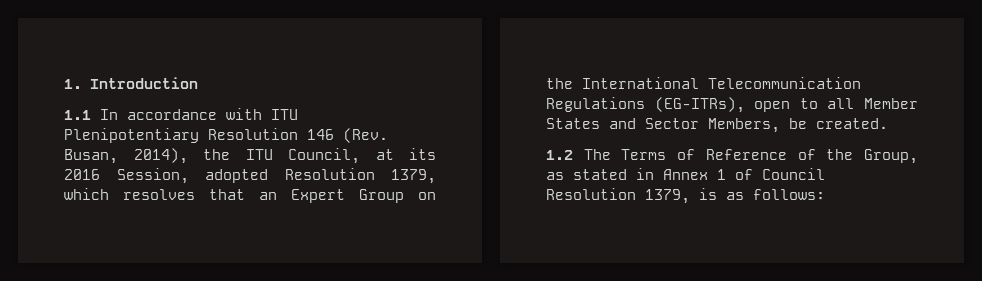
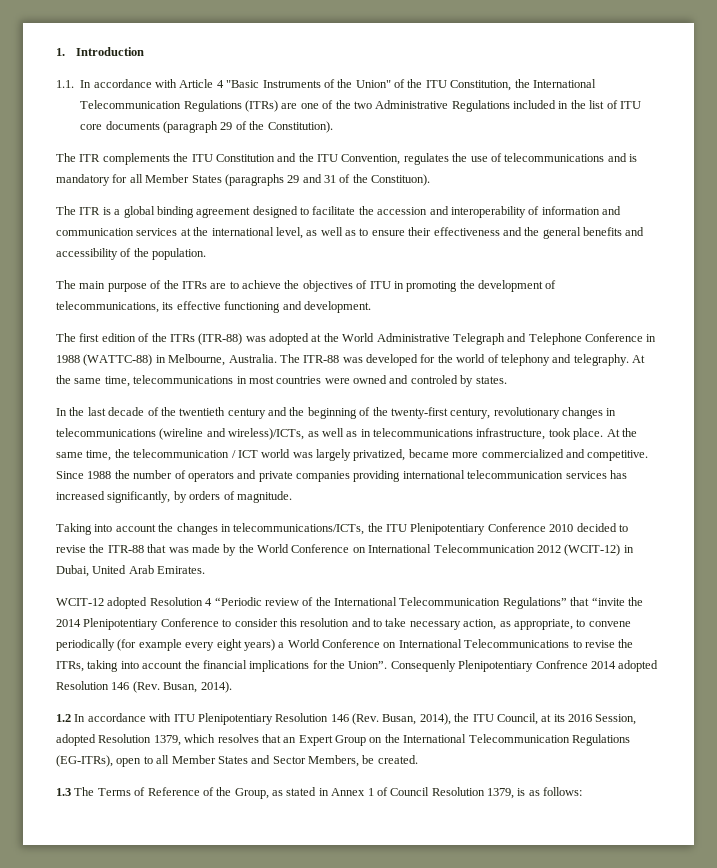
[64,110,91,120] 1.1 -> [56,79,596,91] [80,100,641,112] [80,121,333,133] [56,153,637,165] [56,174,431,186] [56,206,621,218] [56,227,645,239] [56,248,207,260] [56,280,557,292] [56,301,371,313] [56,333,657,345] [56,354,645,366] [56,375,507,387] [56,407,617,419] [56,428,637,440] [56,449,649,461] [56,470,627,482] [56,491,292,503] [56,523,628,535] [56,544,634,556] [56,565,206,577] [56,597,643,609] [56,618,631,630] [56,639,634,651] [56,660,659,672] [56,681,232,693] [56,714,71,722] 1.1. In accordance with Article 4 "Basic Instruments of the Union" of the ITU Constitution, the International Telecommunication Regulations (ITRs) are one of the two Administrative Regulations included in the list of ITU core documents (paragraph 29 of the Constitution). // The ITR complements the ITU Constitution and the ITU Convention, regulates the use of telecommunications and is mandatory for all Member States (paragraphs 29 and 31 of the Constituon). // The ITR is a global binding agreement designed to facilitate the accession and interoperability of information and communication services at the international level, as well as to ensure their effectiveness and the general benefits and accessibility of the population. // The main purpose of the ITRs are to achieve the objectives of ITU in promoting the development of telecommunications, its effective functioning and development. // The first edition of the ITRs (ITR-88) was adopted at the World Administrative Telegraph and Telephone Conference in 1988 (WATTC-88) in Melbourne, Australia. The ITR-88 was developed for the world of telephony and telegraphy. At the same time, telecommunications in most countries were owned and controled by states. // In the last decade of the twentieth century and the beginning of the twenty-first century, revolutionary changes in telecommunications (wireline and wireless)/ICTs, as well as in telecommunications infrastructure, took place. At the same time, the telecommunication / ICT world was largely privatized, became more commercialized and competitive. Since 1988 the number of operators and private companies providing international telecommunication services has increased significantly, by orders of magnitude. // Taking into account the changes in telecommunications/ICTs, the ITU Plenipotentiary Conference 2010 decided to revise the ITR-88 that was made by the World Conference on International Telecommunication 2012 (WCIT-12) in Dubai, United Arab Emirates. // WCIT-12 adopted Resolution 4 “Periodic review of the International Telecommunication Regulations” that “invite the 2014 Plenipotentiary Conference to consider this resolution and to take necessary action, as appropriate, to convene periodically (for example every eight years) a World Conference on International Telecommunications to revise the ITRs, taking into account the financial implications for the Union”. Consequenly Plenipotentiary Confrence 2014 adopted Resolution 146 (Rev. Busan, 2014). // 1.2
[546,150,573,160] 1.2 -> [56,788,71,796] 1.3

